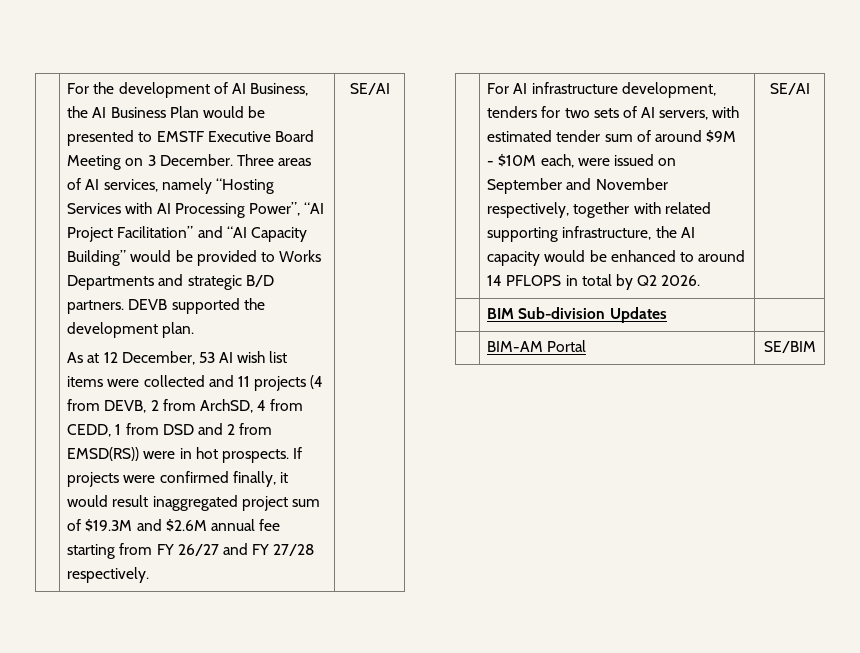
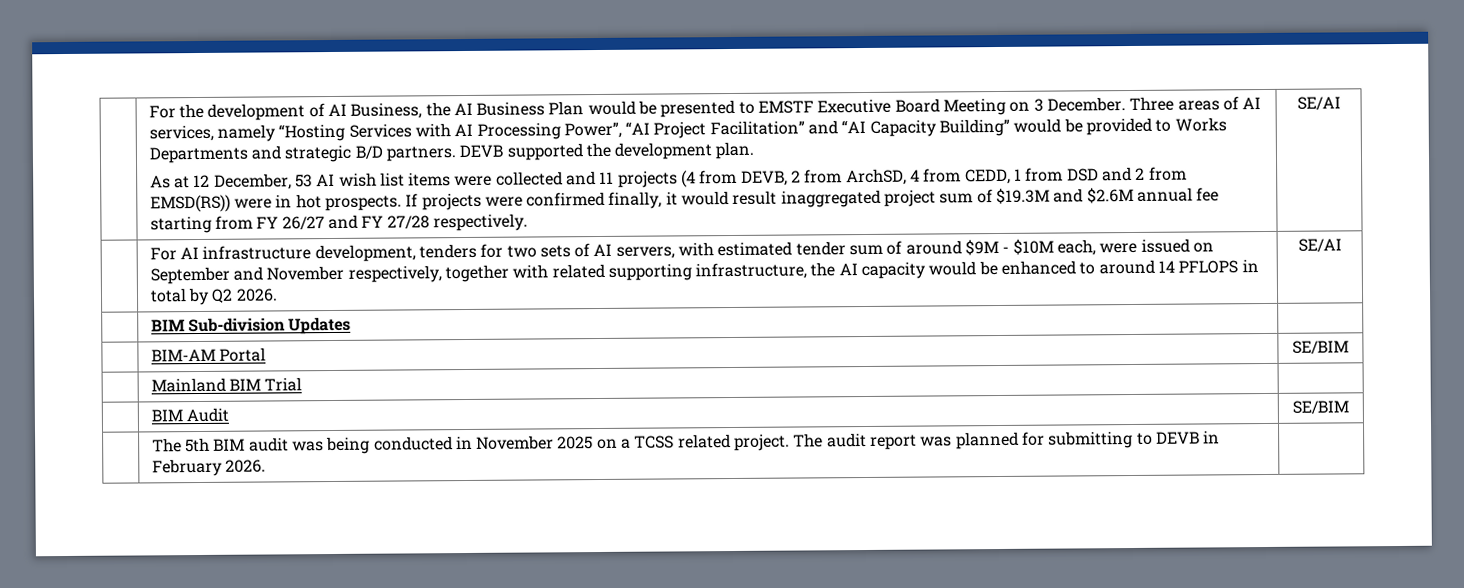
(816, 347) none -> [150,377,303,393] [150,407,229,423] [1292,400,1349,414] [151,430,1221,455] [151,458,266,477] // | Mainland BIM Trial | // | BIM Audit | SE/BIM // | The 5th BIM audit was being conducted in November 2025 on a TCSS related project. The audit report was planned for submitting to DEVB in February 2026. |

